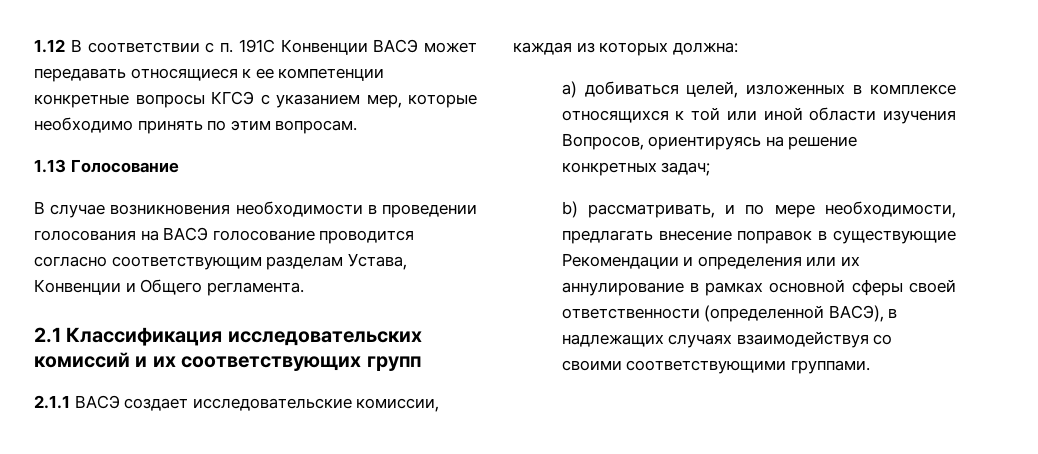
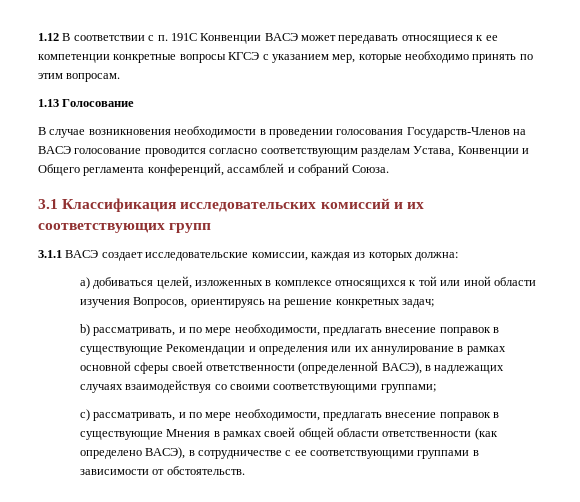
(136, 235) none -> [406,127,510,138] Государств-Членов
[206,282,304,296] [34,327,61,343] регламента. // 2.1 -> [83,163,390,176] [38,199,58,209] регламента конференций, ассамблей и собраний Союза. // 3.1
[34,395,70,409] 2.1.1 -> [38,250,62,258] 3.1.1
[790,360,870,374] группами. -> [380,384,436,393] [79,409,500,421] [79,427,498,440] [79,447,479,459] [79,466,245,475] группами; // c) рассматривать, и по мере необходимости, предлагать внесение поправок в существующие Мнения в рамках своей общей области ответственности (как определено ВАСЭ), в сотрудничестве с ее соответствующими группами в зависимости от обстоятельств.

